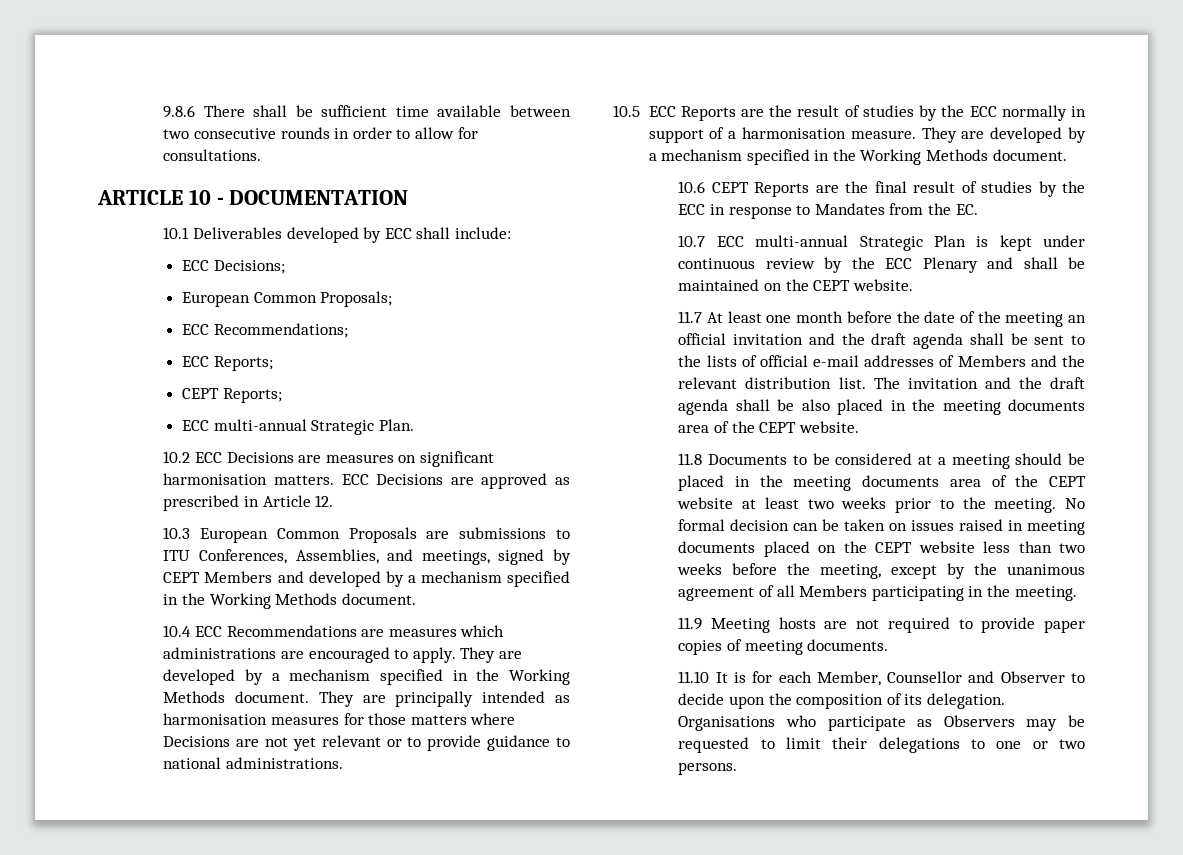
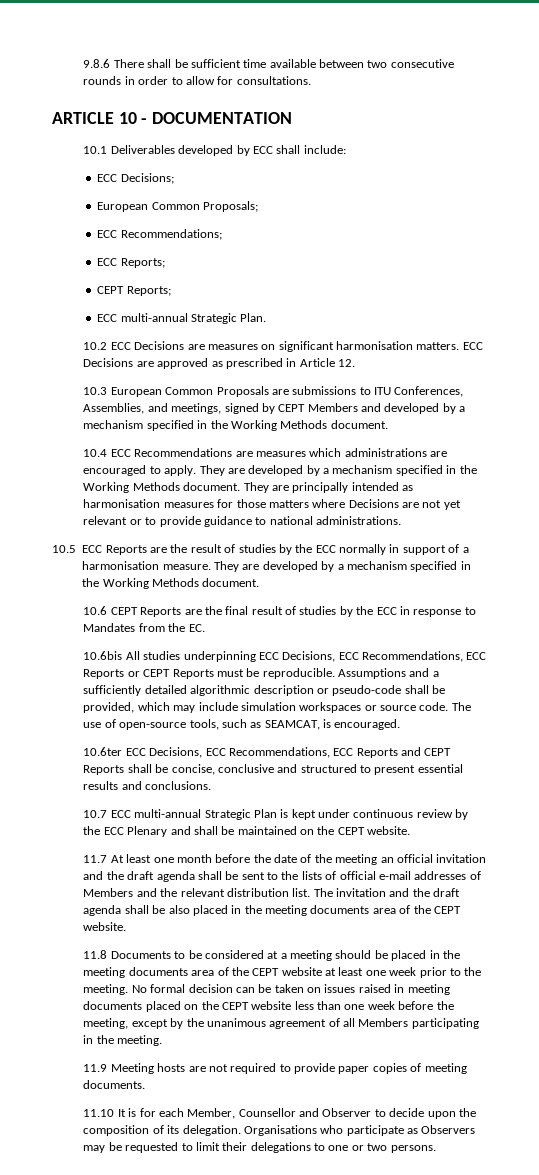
(978, 209) none -> [83,651,487,662] [83,668,439,679] [83,685,446,696] [83,702,471,713] [83,719,401,730] [83,747,452,758] [83,764,463,775] [83,781,212,790] // 10.6bis All studies underpinning ECC Decisions, ECC Recommendations, ECC Reports or CEPT Reports must be reproducible. Assumptions and a sufficiently detailed algorithmic description or pseudo-code shall be provided, which may include simulation workspaces or source code. The use of open-source tools, such as SEAMCAT, is encouraged. // 10.6ter ECC Decisions, ECC Recommendations, ECC Reports and CEPT Reports shall be concise, conclusive and structured to present essential results and conclusions.
[807,497,887,509] two weeks -> [365,967,417,976] one week
[1059,543,1085,553] [677,563,723,575] two weeks -> [344,1001,395,1010] one week

